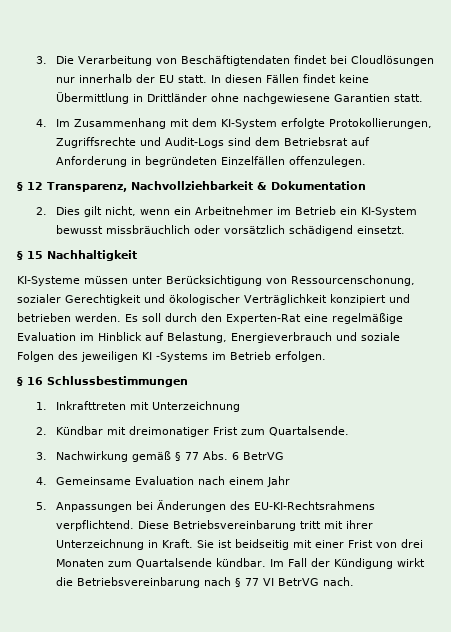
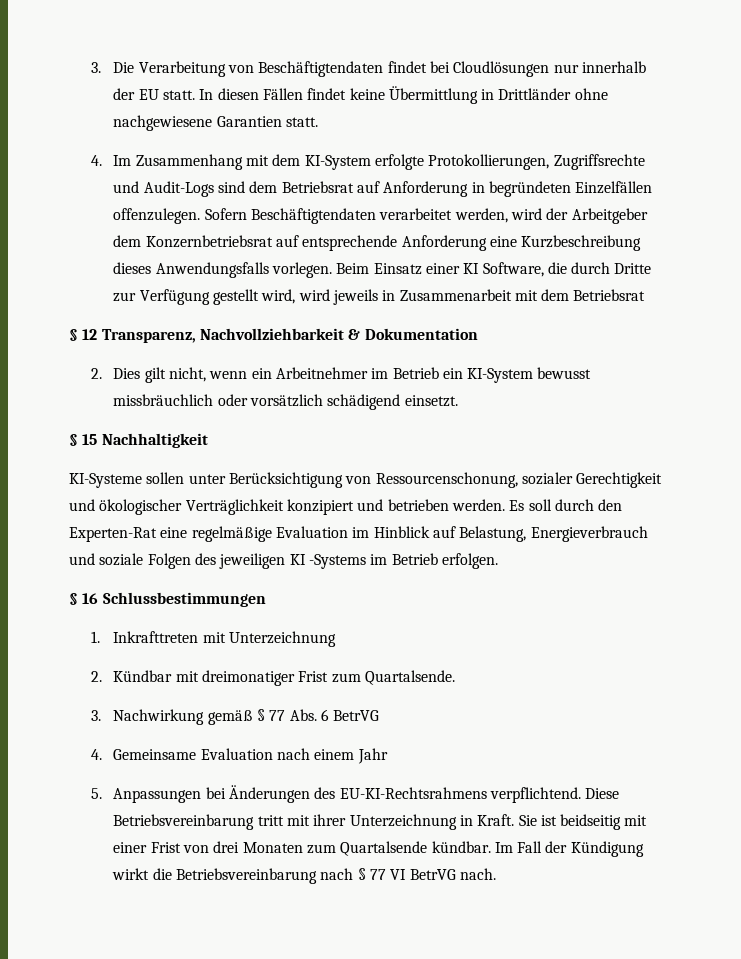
(366, 161) none -> [204,208,648,224] [113,235,642,251] [113,262,652,278] [113,289,646,305] Sofern Beschäftigtendaten verarbeitet werden, wird der Arbeitgeber dem Konzernbetriebsrat auf entsprechende Anforderung eine Kurzbeschreibung dieses Anwendungsfalls vorlegen. Beim Einsatz einer KI Software, die durch Dritte zur Verfügung gestellt wird, wird jeweils in Zusammenarbeit mit dem Betriebsrat
[84,276,128,284] müssen -> [146,472,185,484] sollen

